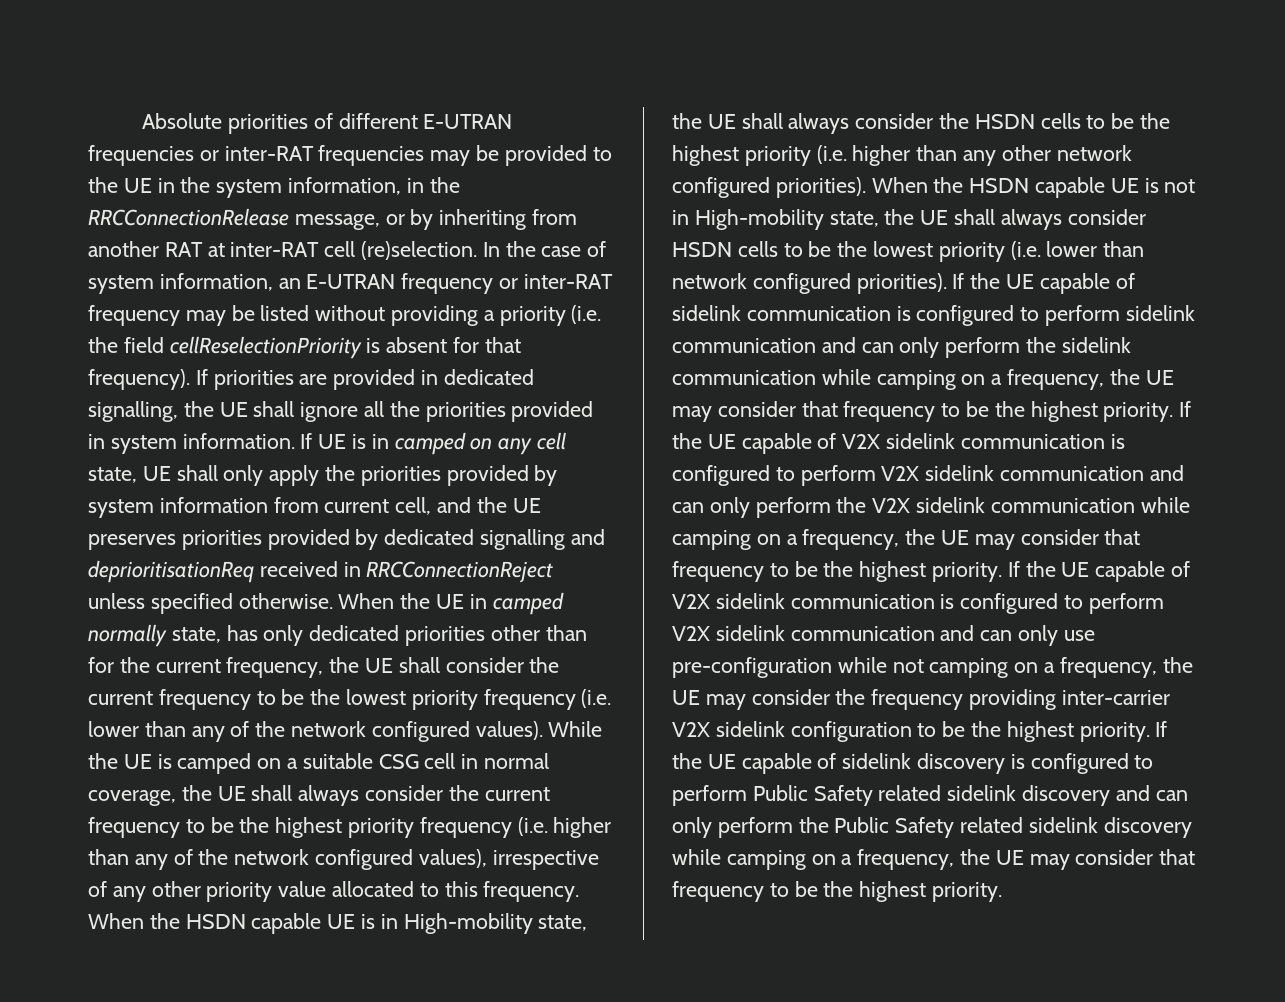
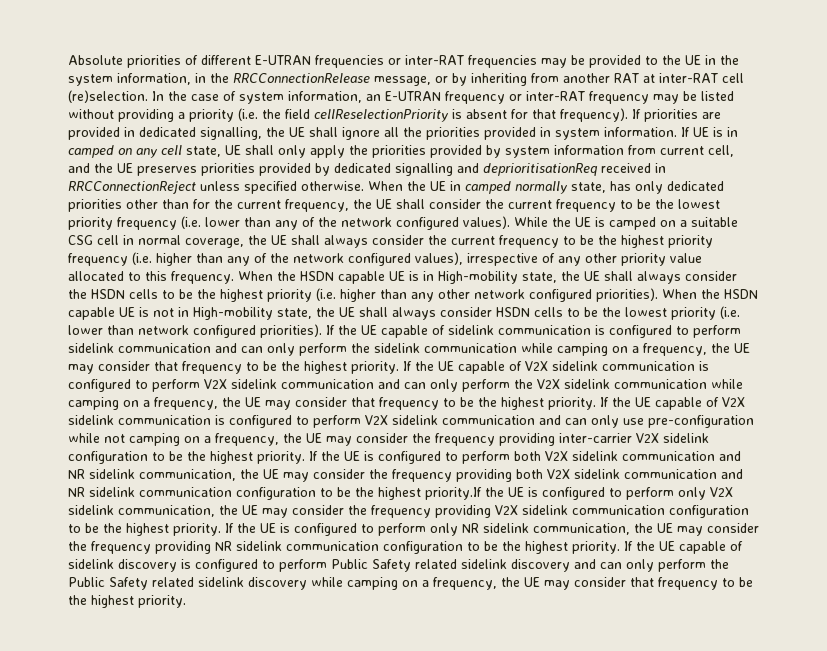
(736, 761) none -> [364,451,741,464] [68,469,743,482] [68,487,733,500] [68,505,749,518] [68,523,759,536] [68,541,675,554] is configured to perform both V2X sidelink communication and NR sidelink communication, the UE may consider the frequency providing both V2X sidelink communication and NR sidelink communication configuration to be the highest priority.If the UE is configured to perform only V2X sidelink communication, the UE may consider the frequency providing V2X sidelink communication configuration to be the highest priority. If the UE is configured to perform only NR sidelink communication, the UE may consider the frequency providing NR sidelink communication configuration to be the highest priority. If the UE

